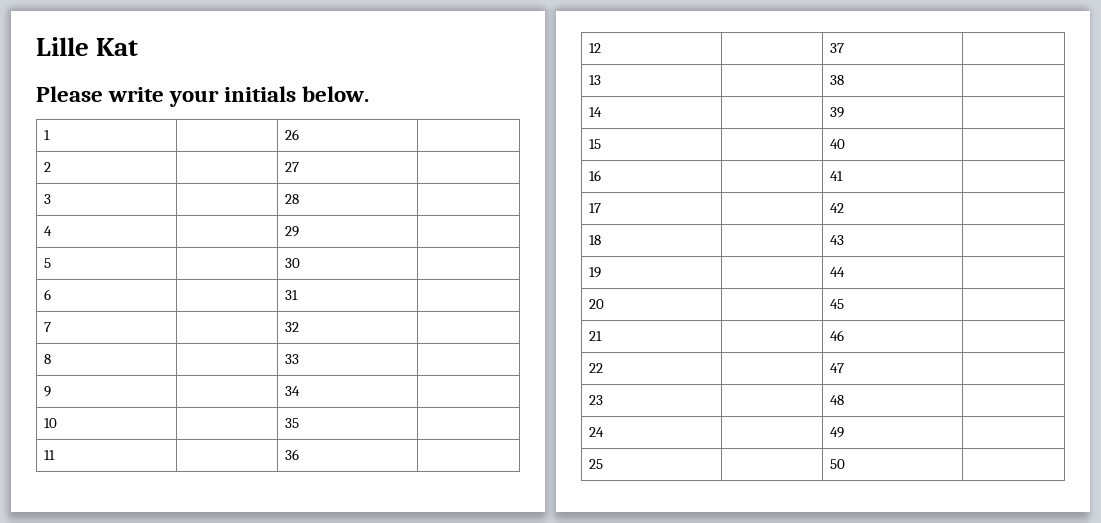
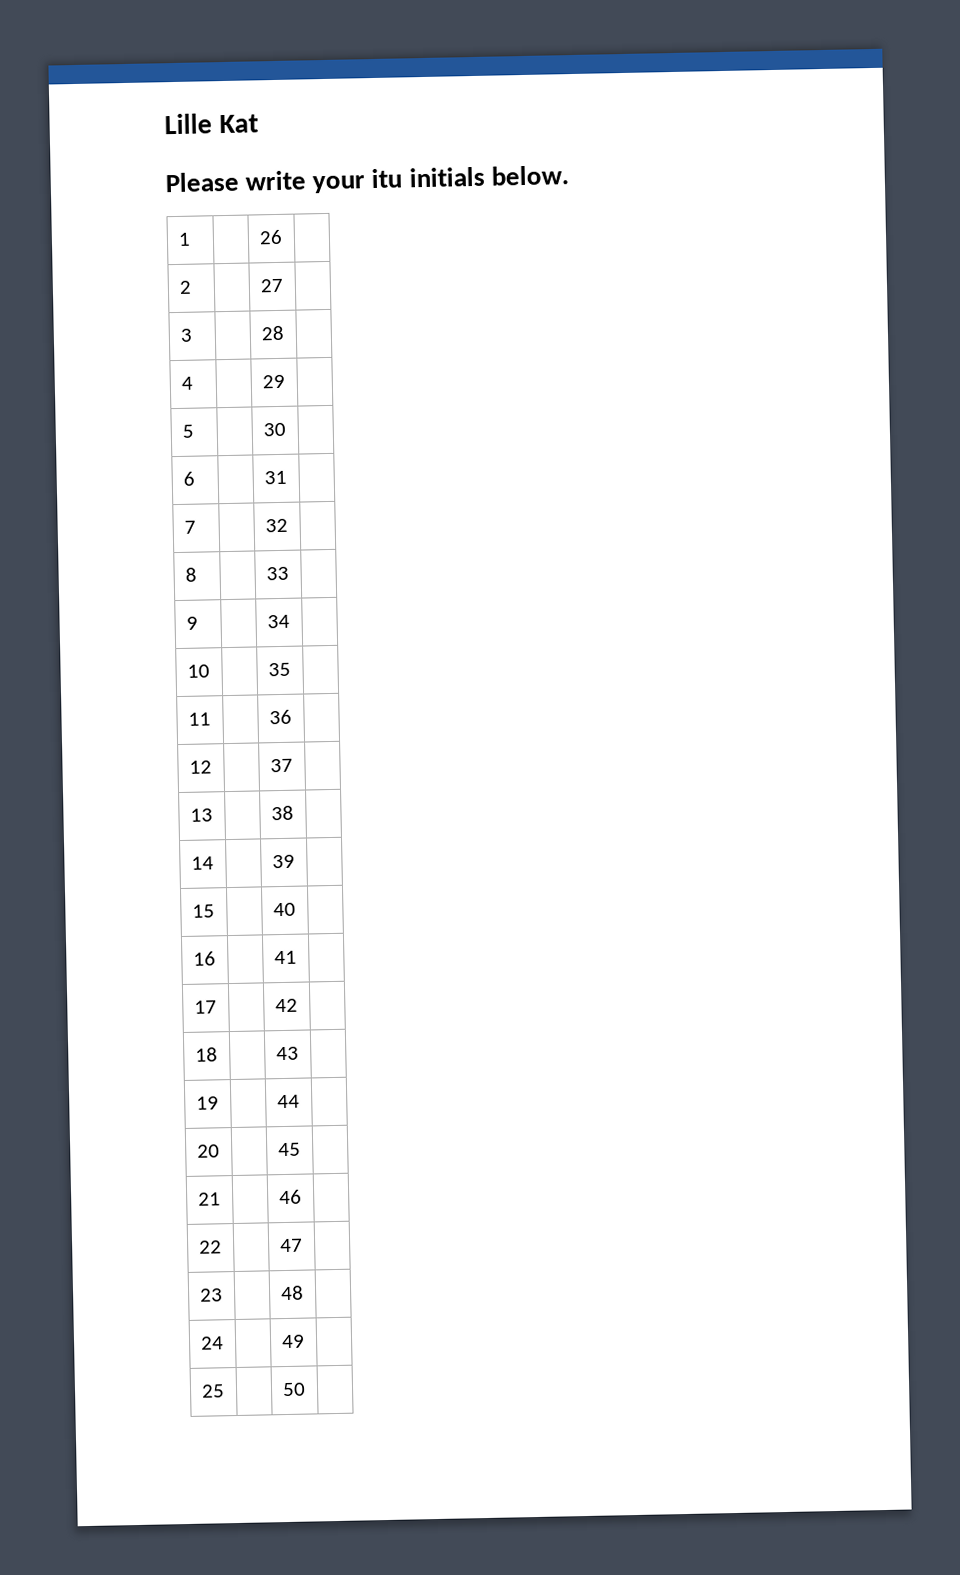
(220, 98) none -> [371,168,403,189] itu

